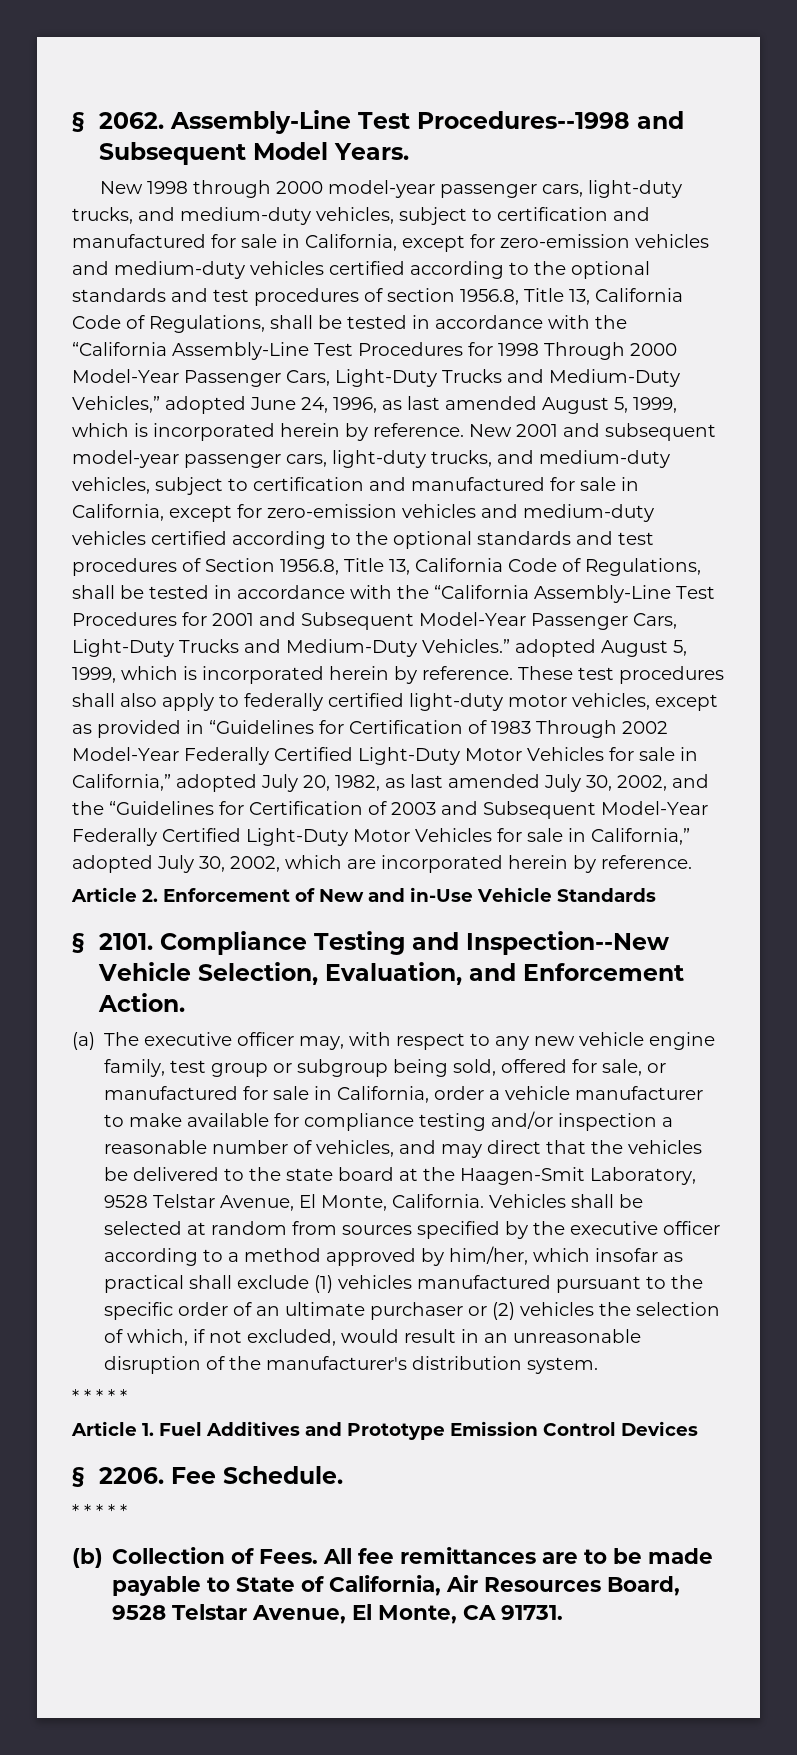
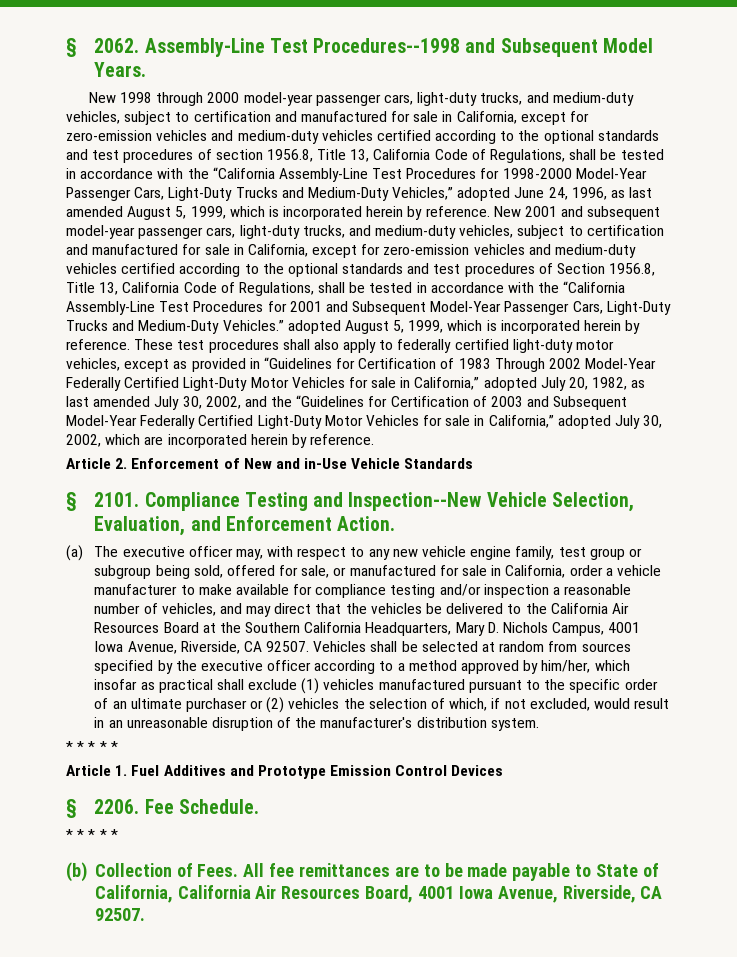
[498,342,677,360] 1998 Through 2000 -> [502,168,572,179] 1998-2000
[286,1167,697,1185] [104,1194,485,1211] state board at the Haagen-Smit Laboratory, 9528 Telstar Avenue, El Monte, California. -> [550,603,629,614] [94,622,641,636] [94,641,310,654] California Air Resources Board at the Southern California Headquarters, Mary D. Nichols Campus, 4001 Iowa Avenue, Riverside, CA 92507.
(442, 1585) none -> [177,885,251,899] California
[112,1604,564,1624] 9528 Telstar Avenue, El Monte, CA 91731. -> [418,885,663,903] [94,908,145,921] 4001 Iowa Avenue, Riverside, CA 92507.

